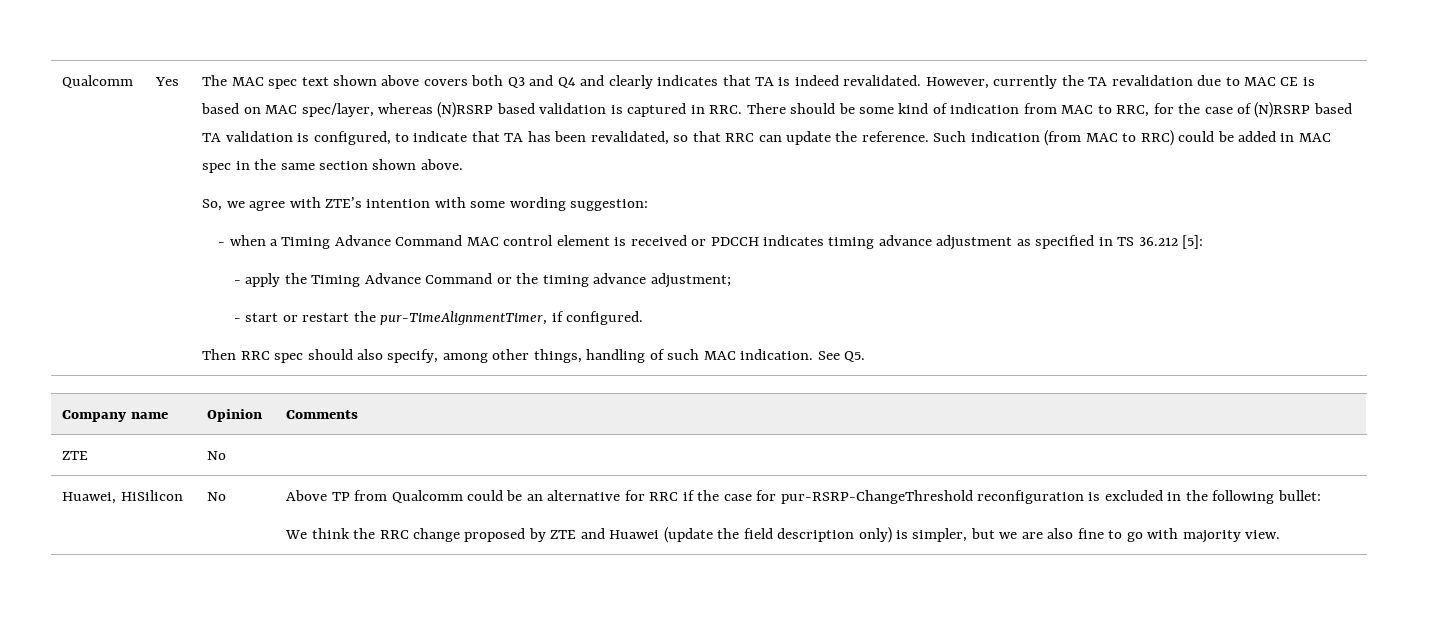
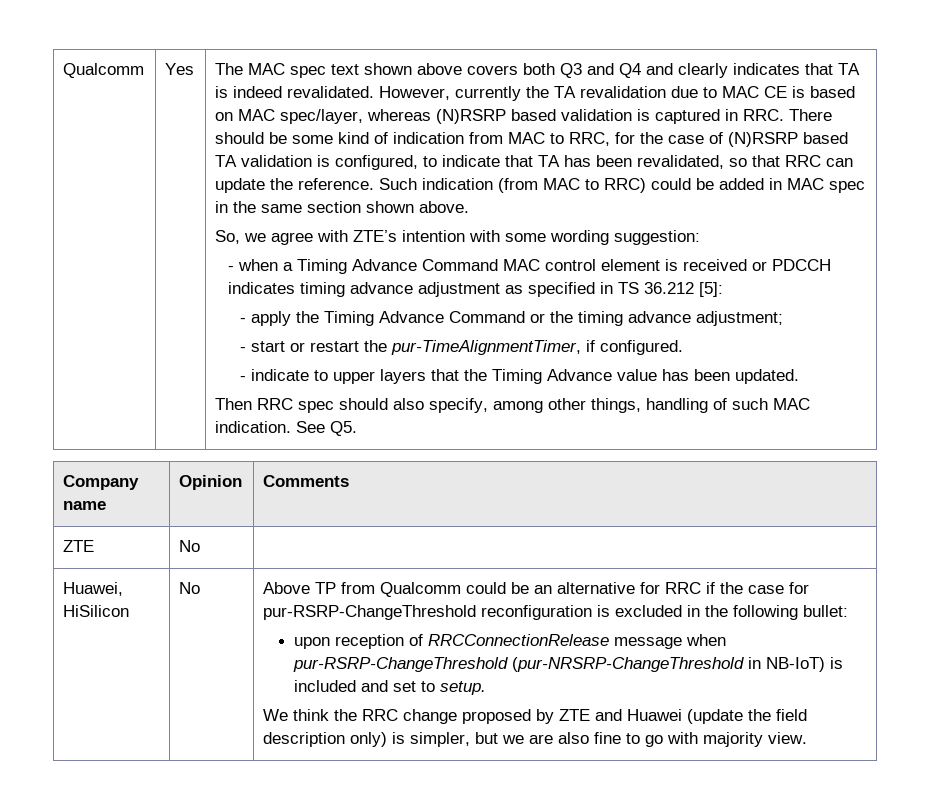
(644, 318) none -> [240,369,800,384] // - indicate to upper layers that the Timing Advance value has been updated.
(1321, 495) none -> [294,634,727,649] [293,657,844,672] [294,680,487,695] // upon reception of RRCConnectionRelease message when pur-RSRP-ChangeThreshold (pur-NRSRP-ChangeThreshold in NB-IoT) is included and set to setup.

